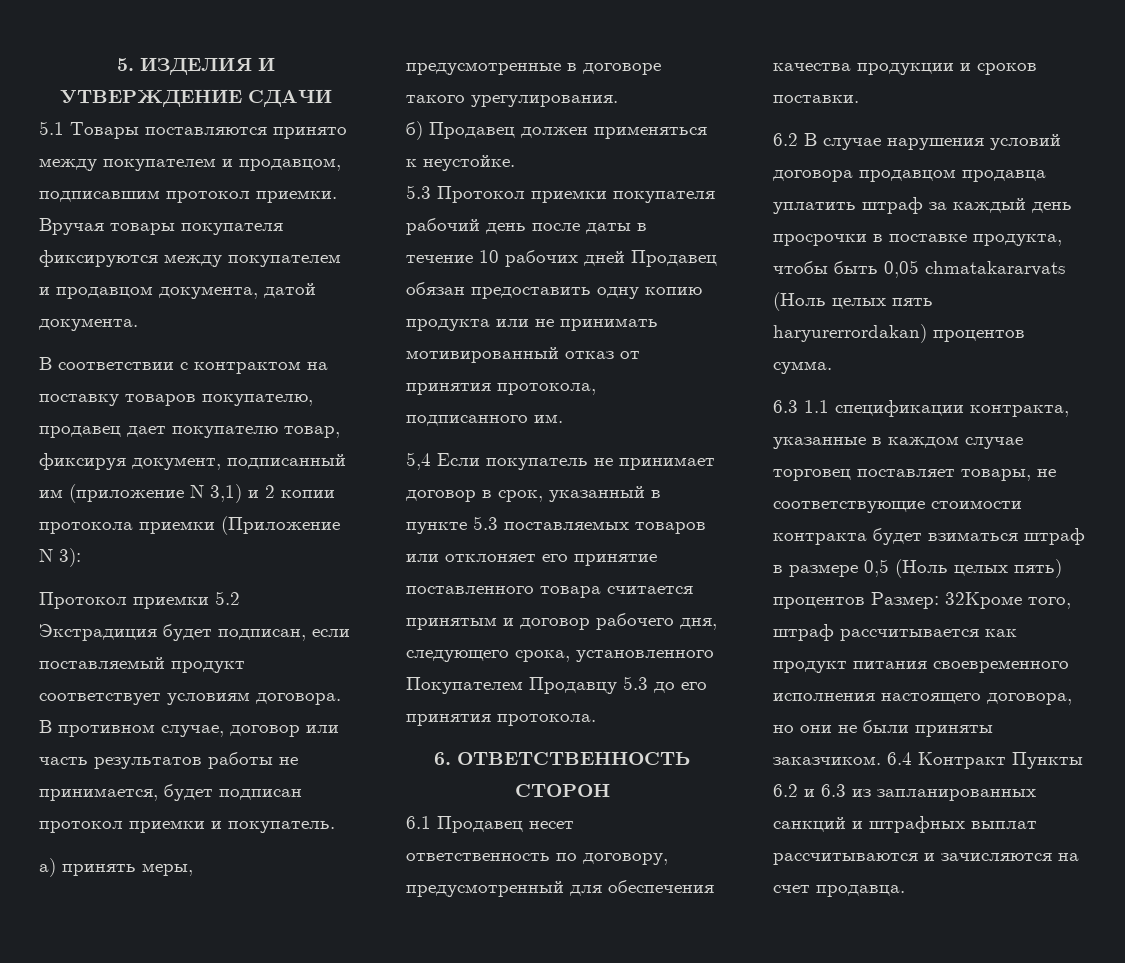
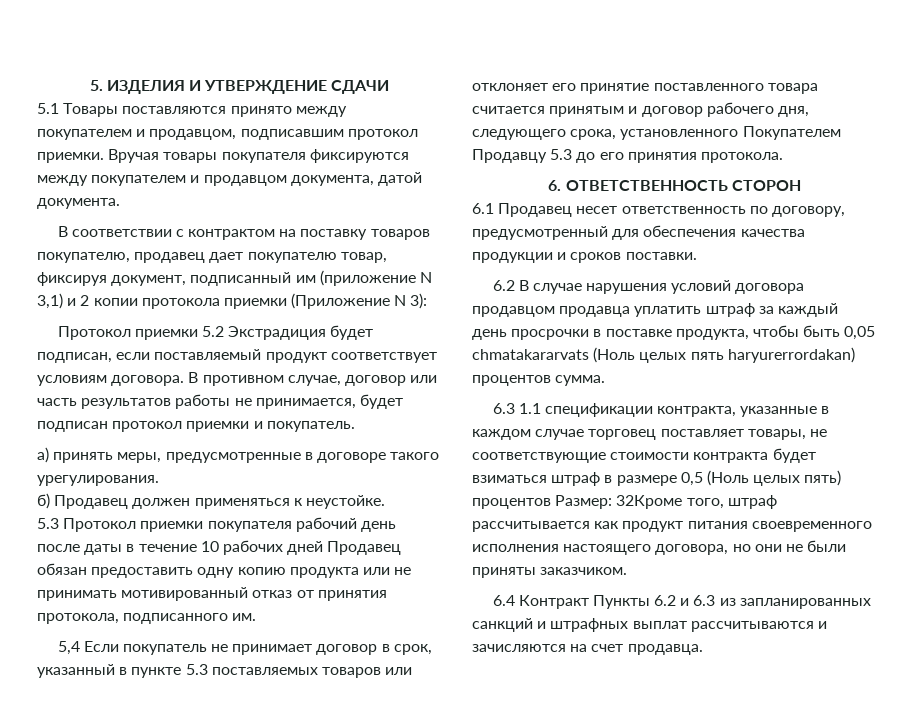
(881, 760) none -> (628, 571) //

